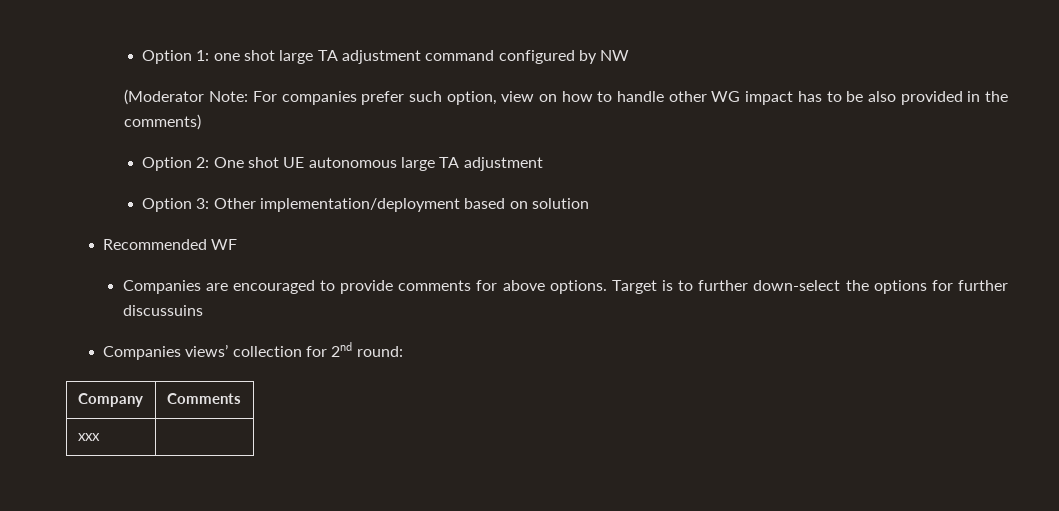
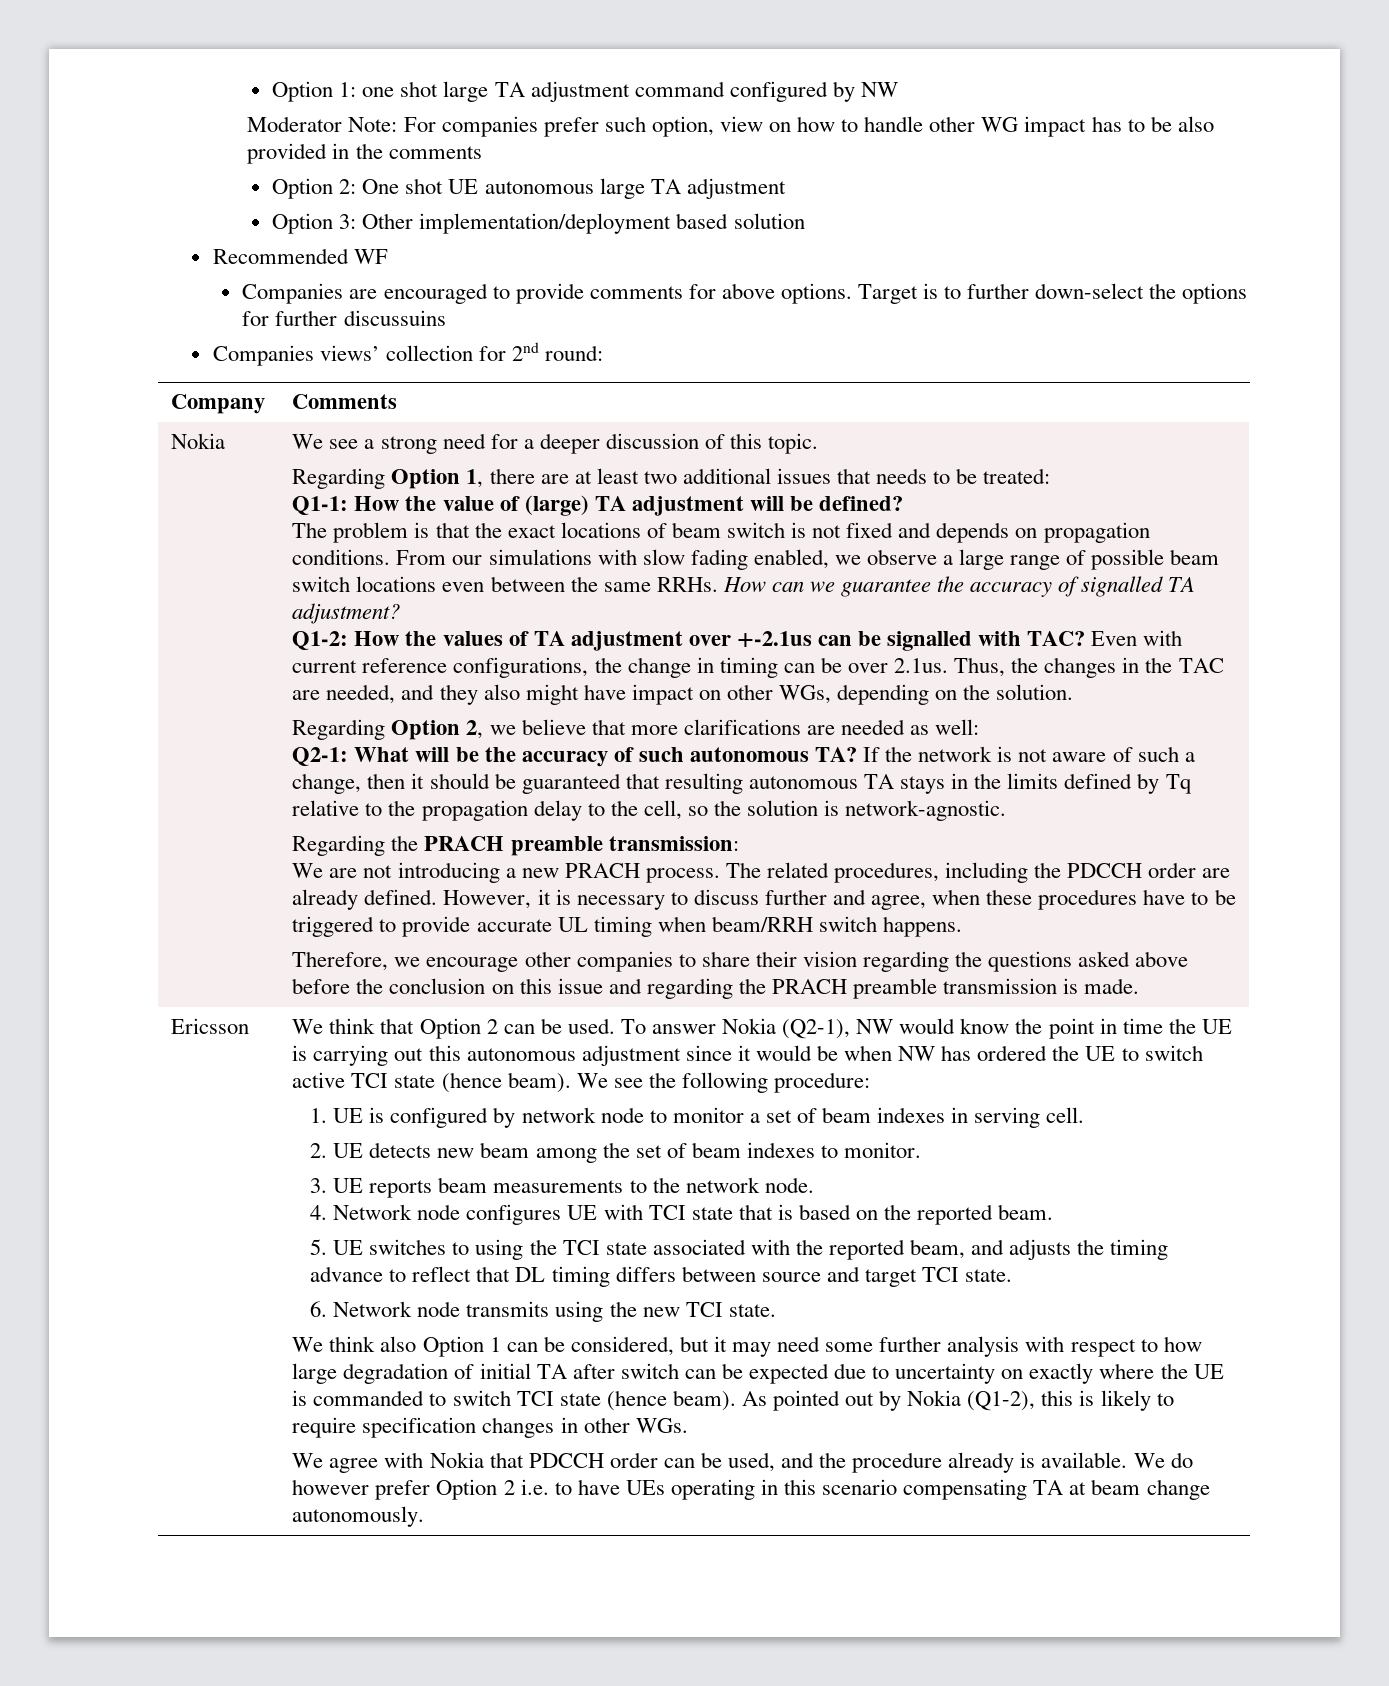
[124,89,205,105] (Moderator -> [247,116,343,132] Moderator
[124,114,202,130] comments) -> [388,146,482,159] comments
[509,201,528,209] on -> (729, 221) none
[77,433,100,441] xxx | -> [171,433,226,449] [292,433,819,454] [292,468,1051,489] [292,495,904,516] [292,522,1150,543] [292,549,1220,570] [292,576,1196,597] [292,603,401,624] [292,630,1183,651] [292,657,1224,678] [292,684,1074,705] [292,719,980,740] [292,746,1195,767] [292,773,1191,794] [292,800,1007,821] [292,835,739,856] [292,862,1231,883] [292,889,1236,910] [292,916,962,937] [292,951,1189,972] [292,978,1140,999] [171,1018,250,1034] [292,1018,1232,1039] [292,1045,1203,1066] [292,1072,870,1093] [310,1107,1085,1128] [310,1142,922,1163] [310,1177,814,1198] [310,1204,1054,1225] [310,1239,1169,1260] [310,1266,1013,1287] [310,1301,776,1322] [292,1336,1202,1357] [292,1363,1224,1384] [292,1390,1174,1411] [292,1417,688,1438] [292,1452,1193,1473] [292,1479,1210,1500] [292,1506,425,1527] Nokia | We see a strong need for a deeper discussion of this topic. // Regarding Option 1, there are at least two additional issues that needs to be treated: // Q1-1: How the value of (large) TA adjustment will be defined? // The problem is that the exact locations of beam switch is not fixed and depends on propagation conditions. From our simulations with slow fading enabled, we observe a large range of possible beam switch locations even between the same RRHs. How can we guarantee the accuracy of signalled TA adjustment? // Q1-2: How the values of TA adjustment over +-2.1us can be signalled with TAC? Even with current reference configurations, the change in timing can be over 2.1us. Thus, the changes in the TAC are needed, and they also might have impact on other WGs, depending on the solution. // Regarding Option 2, we believe that more clarifications are needed as well: // Q2-1: What will be the accuracy of such autonomous TA? If the network is not aware of such a change, then it should be guaranteed that resulting autonomous TA stays in the limits defined by Tq relative to the propagation delay to the cell, so the solution is network-agnostic. // Regarding the PRACH preamble transmission: // We are not introducing a new PRACH process. The related procedures, including the PDCCH order are already defined. However, it is necessary to discuss further and agree, when these procedures have to be triggered to provide accurate UL timing when beam/RRH switch happens. // Therefore, we encourage other companies to share their vision regarding the questions asked above before the conclusion on this issue and regarding the PRACH preamble transmission is made. // Ericsson | We think that Option 2 can be used. To answer Nokia (Q2-1), NW would know the point in time the UE is carrying out this autonomous adjustment since it would be when NW has ordered the UE to switch active TCI state (hence beam). We see the following procedure: // 1. UE is configured by network node to monitor a set of beam indexes in serving cell. // 2. UE detects new beam among the set of beam indexes to monitor. // 3. UE reports beam measurements to the network node. // 4. Network node configures UE with TCI state that is based on the reported beam. // 5. UE switches to using the TCI state associated with the reported beam, and adjusts the timing advance to reflect that DL timing differs between source and target TCI state. // 6. Network node transmits using the new TCI state. // We think also Option 1 can be considered, but it may need some further analysis with respect to how large degradation of initial TA after switch can be expected due to uncertainty on exactly where the UE is commanded to switch TCI state (hence beam). As pointed out by Nokia (Q1-2), this is likely to require specification changes in other WGs. // We agree with Nokia that PDCCH order can be used, and the procedure already is available. We do however prefer Option 2 i.e. to have UEs operating in this scenario compensating TA at beam change autonomously.

